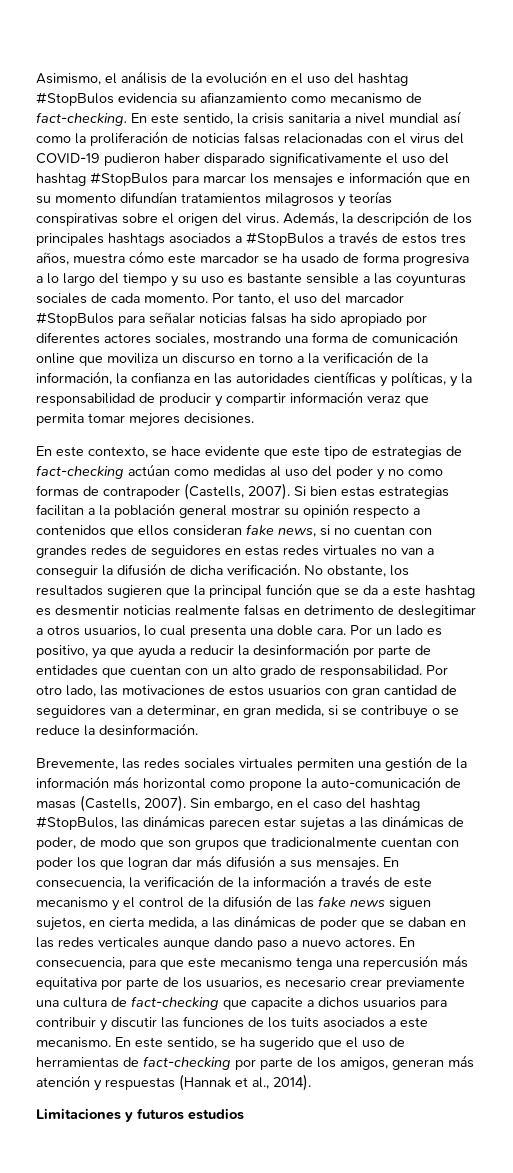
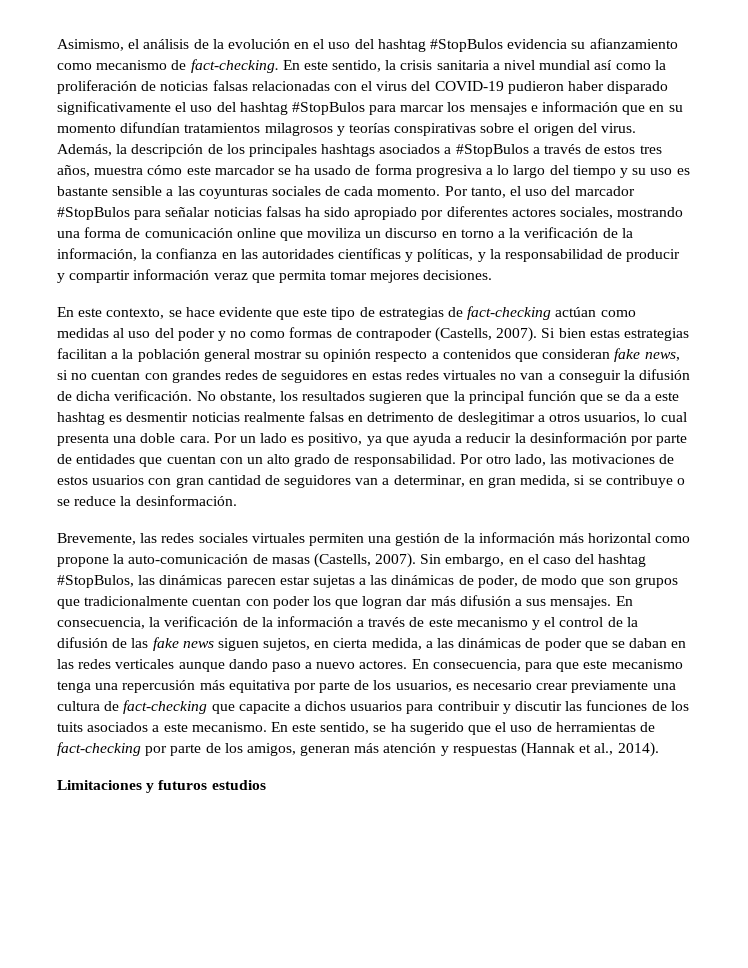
[138,525,169,536] ellos -> (539, 357) none

